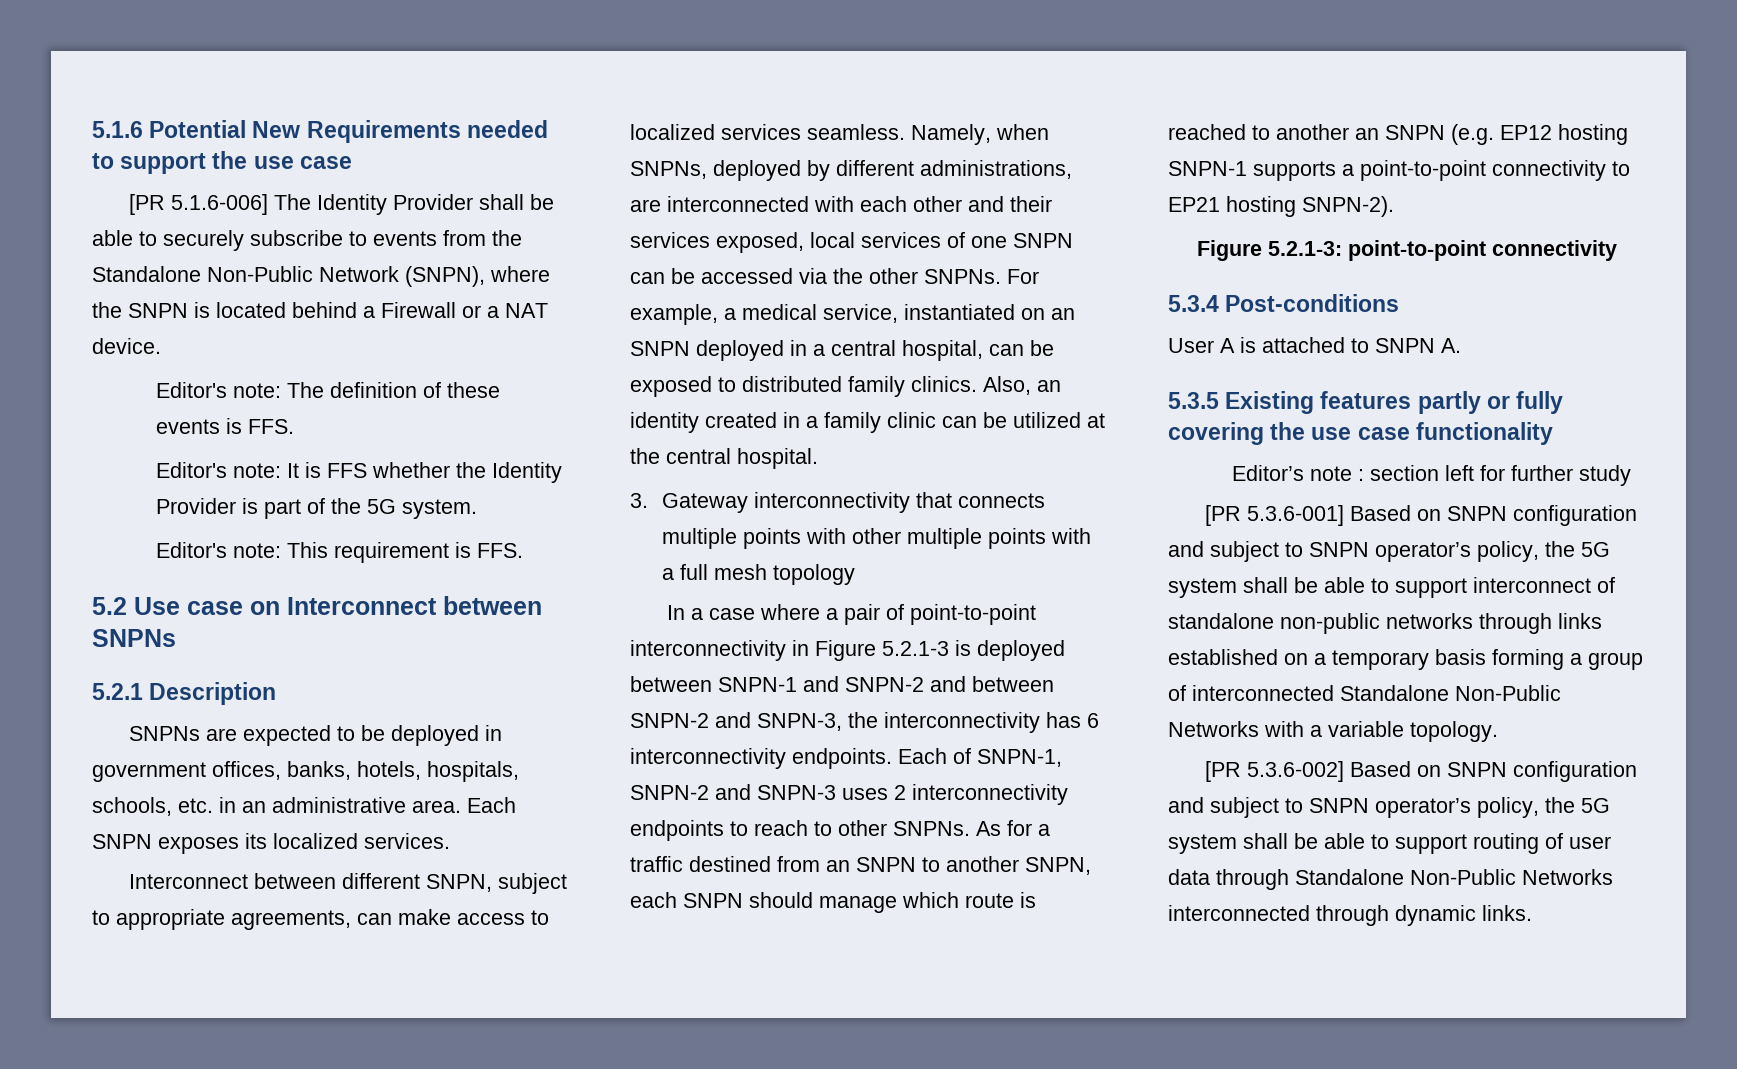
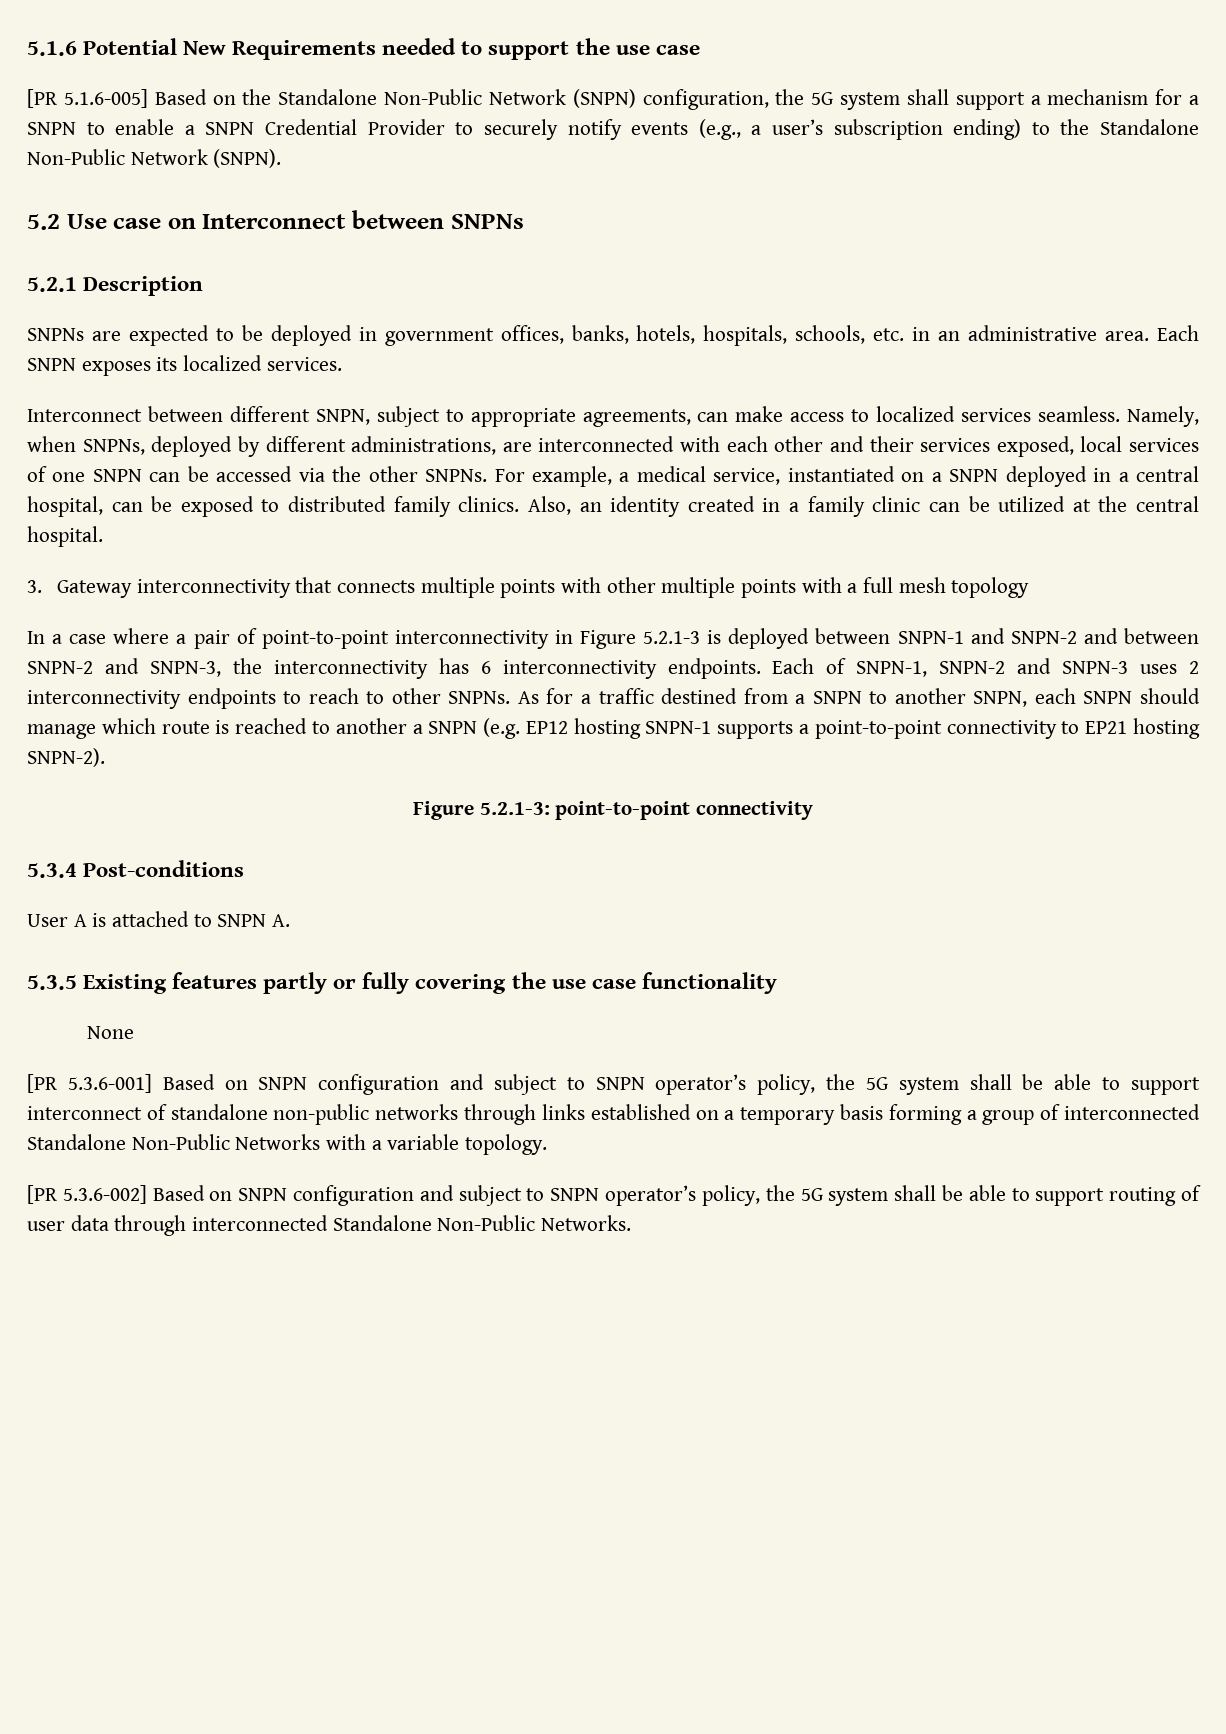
[171,194,555,215] [92,230,522,251] [92,266,550,287] [92,302,548,318] [92,338,161,354] [155,382,500,398] [155,418,294,434] [155,462,562,483] [155,498,477,519] [155,542,523,563] 5.1.6-006] The Identity Provider shall be able to securely subscribe to events from the Standalone Non-Public Network (SNPN), where the SNPN is located behind a Firewall or a NAT device. // Editor's note: The definition of these events is FFS. // Editor's note: It is FFS whether the Identity Provider is part of the 5G system. // Editor's note: This requirement is FFS. -> [63,89,1200,110] [27,119,1199,140] [27,149,282,168] 5.1.6-005] Based on the Standalone Non-Public Network (SNPN) configuration, the 5G system shall support a mechanism for a SNPN to enable a SNPN Credential Provider to securely notify events (e.g., a user’s subscription ending) to the Standalone Non-Public Network (SNPN).
[1051,308,1075,320] an -> [931,472,942,482] a
[826,860,850,872] an -> [795,694,806,704] a
[1355,128,1379,140] an -> [412,724,423,734] a
[1231,465,1631,486] // Editor’s note : section left for further study -> [86,1026,134,1039] // None
[1295,869,1613,885] [1168,905,1532,926] Standalone Non-Public Networks interconnected through dynamic links. -> [192,1215,632,1231] interconnected Standalone Non-Public Networks.

